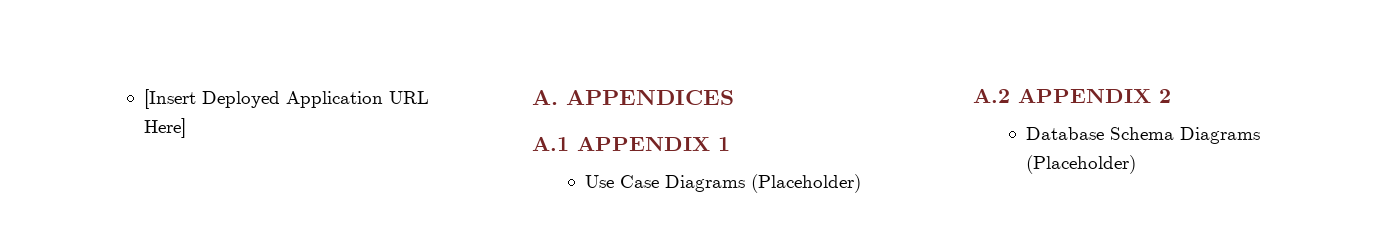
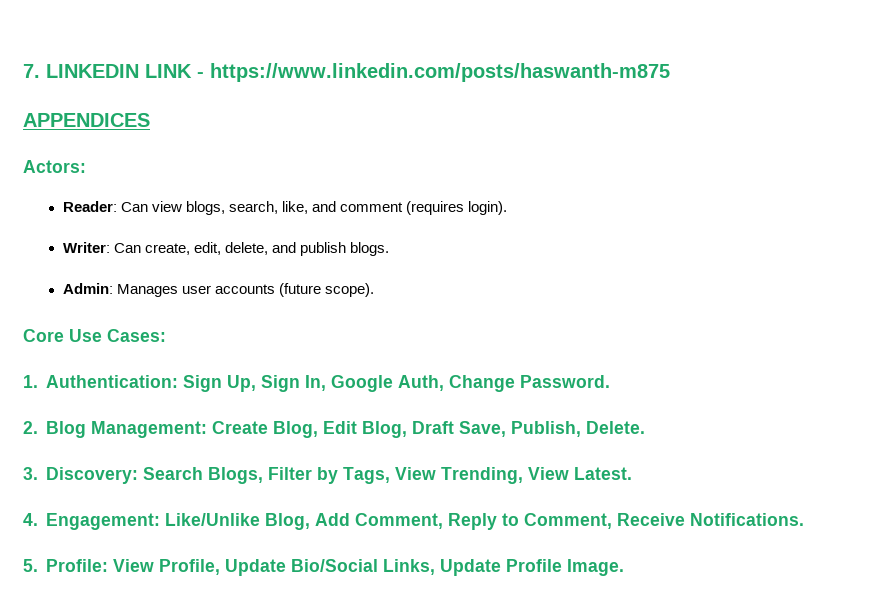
[143,89,429,109] [143,118,186,138] [532,90,734,105] [532,136,730,151] [584,174,861,193] [973,88,1171,103] [1025,127,1260,144] [1025,155,1136,174] [Insert Deployed Application URL Here] // A. APPENDICES // A.1 APPENDIX 1 // Use Case Diagrams (Placeholder) // A.2 APPENDIX 2 // Database Schema Diagrams (Placeholder) -> [23,63,670,82] [23,113,150,127] [23,160,86,173] [62,201,508,215] [62,242,390,256] [62,283,374,297] [23,329,166,342] [23,375,611,392] [23,421,646,438] [23,467,633,484] [23,513,805,530] [23,559,625,576] 7. LINKEDIN LINK - https://www.linkedin.com/posts/haswanth-m875 // APPENDICES // Actors: // Reader: Can view blogs, search, like, and comment (requires login). // Writer: Can create, edit, delete, and publish blogs. // Admin: Manages user accounts (future scope). // Core Use Cases: // 1. Authentication: Sign Up, Sign In, Google Auth, Change Password. // 2. Blog Management: Create Blog, Edit Blog, Draft Save, Publish, Delete. // 3. Discovery: Search Blogs, Filter by Tags, View Trending, View Latest. // 4. Engagement: Like/Unlike Blog, Add Comment, Reply to Comment, Receive Notifications. // 5. Profile: View Profile, Update Bio/Social Links, Update Profile Image.

